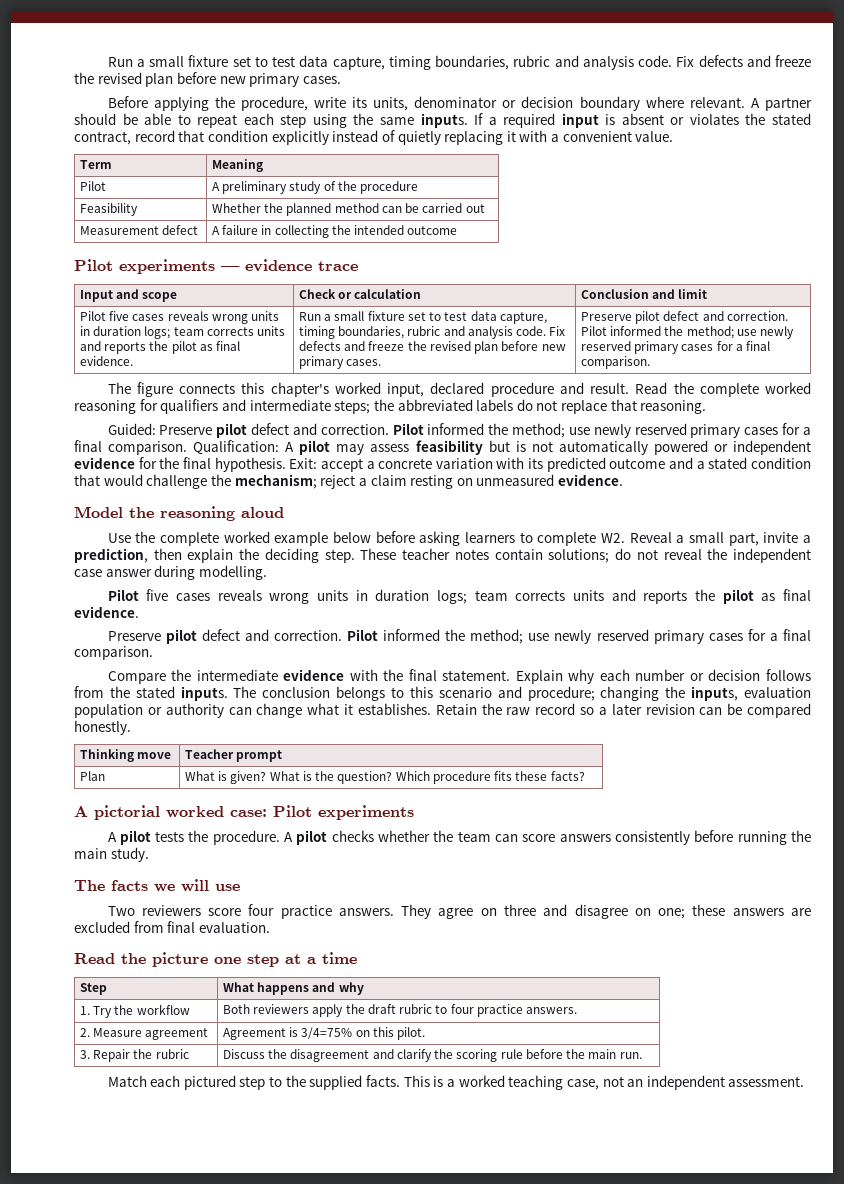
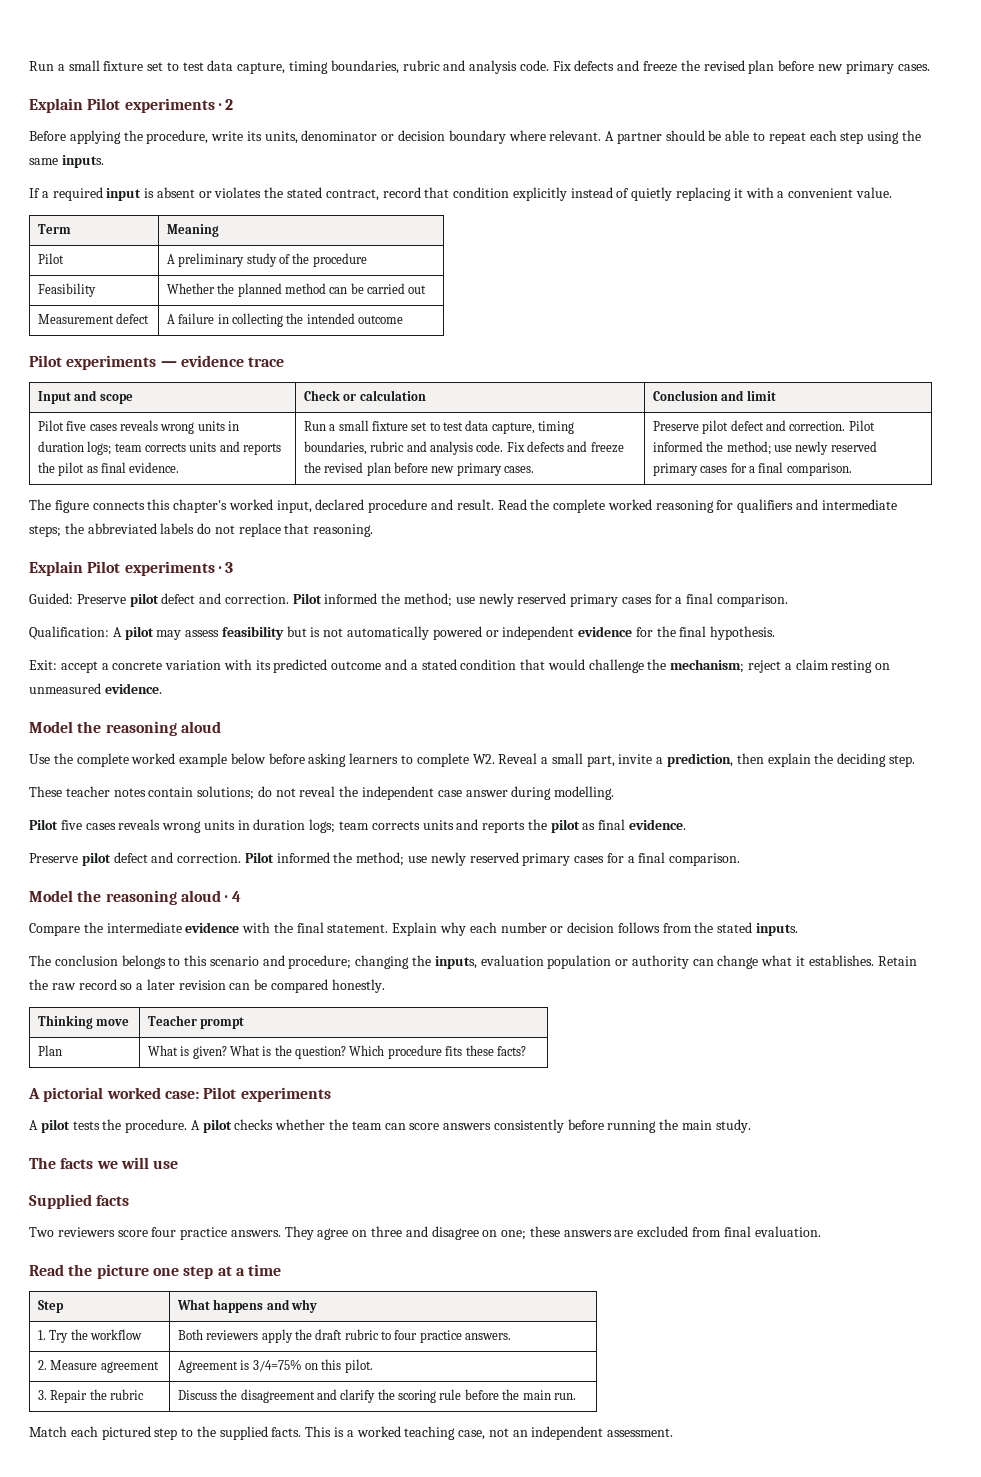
(341, 80) none -> [29,98,234,113] // Explain Pilot experiments · 2
(468, 120) none -> (104, 161) //
(707, 407) none -> [29,561,234,576] // Explain Pilot experiments · 3
(188, 448) none -> (789, 600) //
(286, 464) none -> (776, 633) //
(355, 556) none -> (915, 761) //
(153, 653) none -> [29,890,241,905] // Model the reasoning aloud · 4
(228, 693) none -> (799, 929) //
(240, 887) none -> [29,1194,130,1209] // Supplied facts

